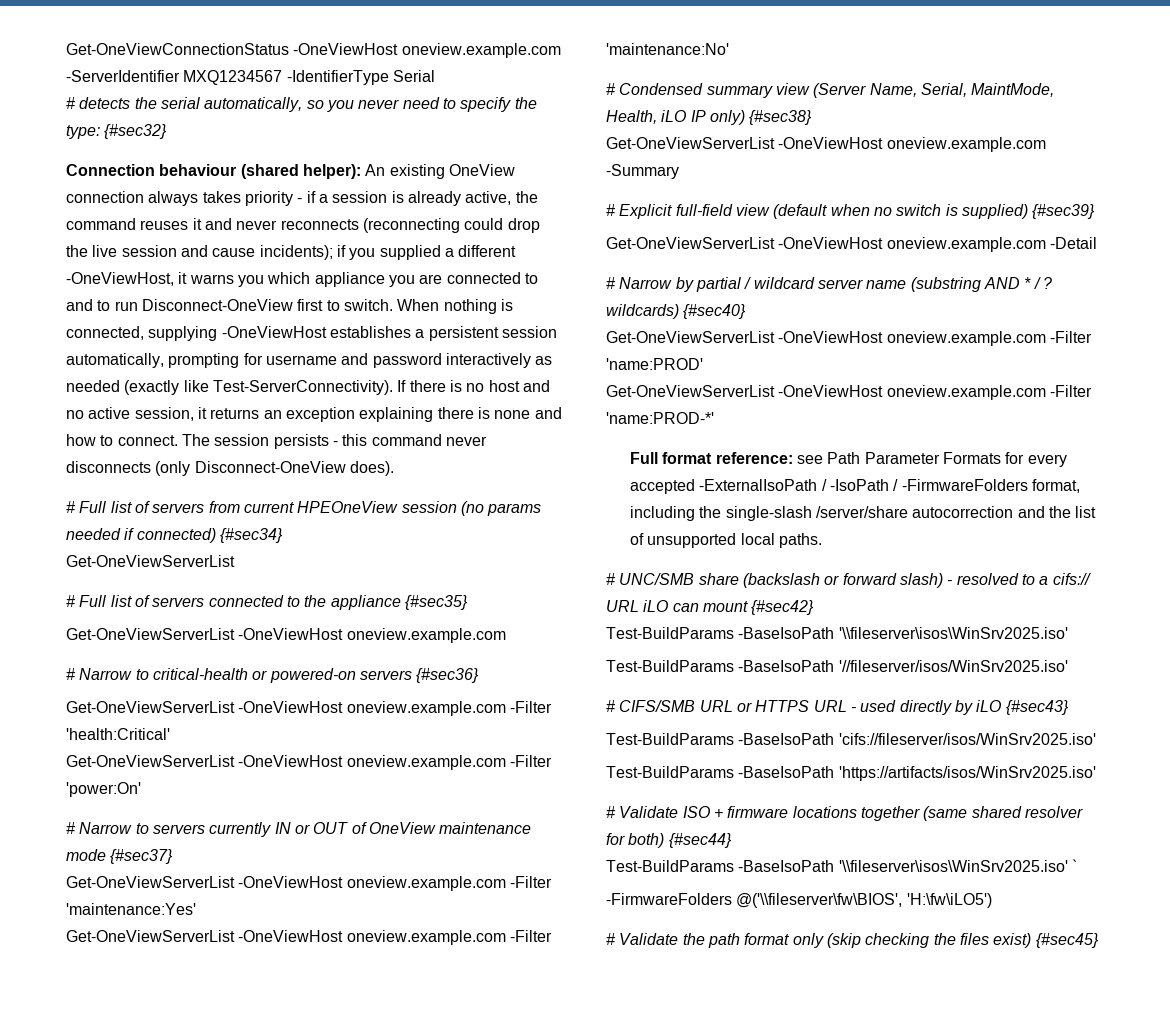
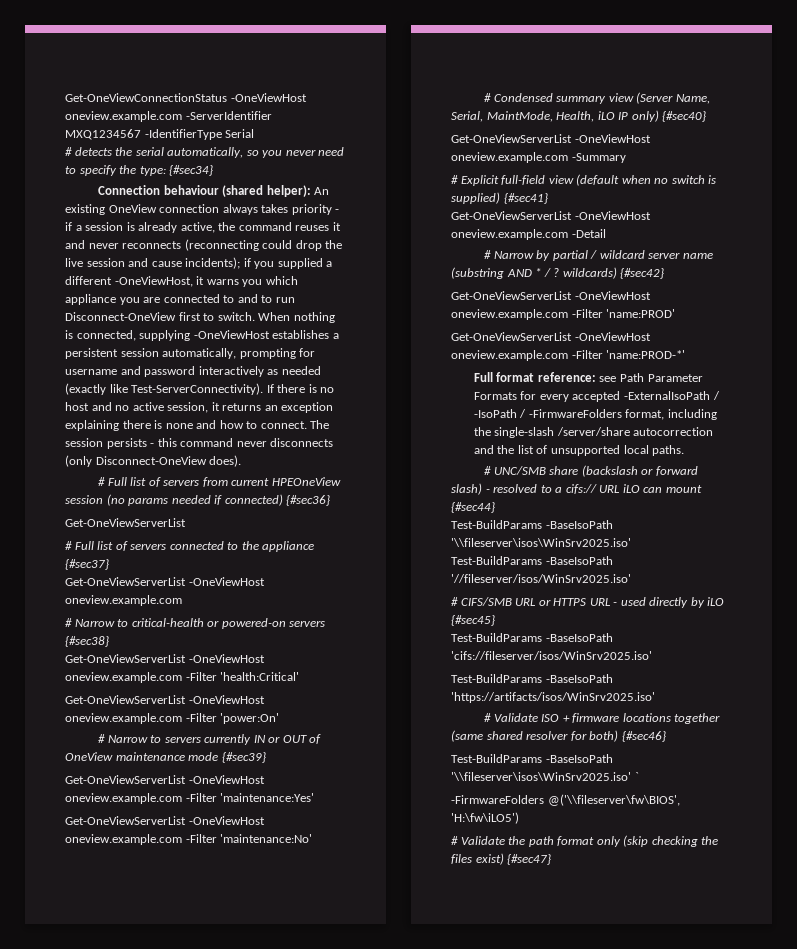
[104,124,168,139] {#sec32} -> [169,165,214,176] {#sec34}
[219,528,283,543] {#sec34} -> [286,495,331,506] {#sec36}
[404,595,468,610] {#sec35} -> [65,559,109,570] {#sec37}
[416,668,480,683] {#sec36} -> [65,636,109,647] {#sec38}
[110,849,174,864] {#sec37} -> [221,752,266,763] {#sec39}
[749,110,813,125] {#sec38} -> [662,111,707,122] {#sec40}
[1032,204,1096,219] {#sec39} -> [503,193,548,204] {#sec41}
[683,304,747,319] {#sec40} -> [620,268,665,279] {#sec42}
[751,600,815,615] {#sec42} -> [451,502,495,513] {#sec44}
[1005,700,1069,715] {#sec43} -> [451,615,495,626] {#sec45}
[668,833,732,848] {#sec44} -> [621,731,666,742] {#sec46}
[1035,933,1099,948] {#sec45} -> [507,854,552,865] {#sec47}

